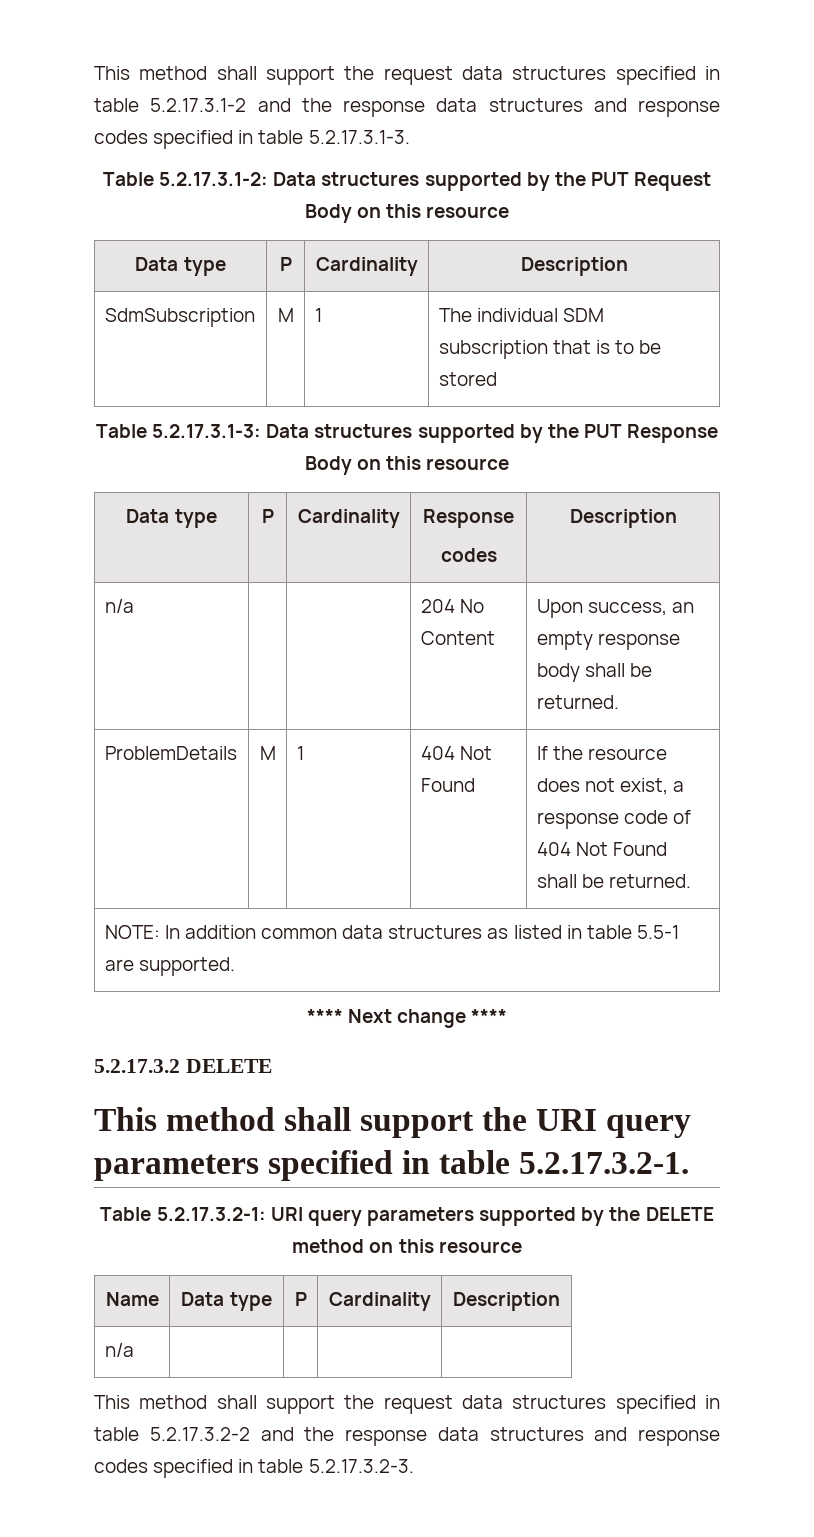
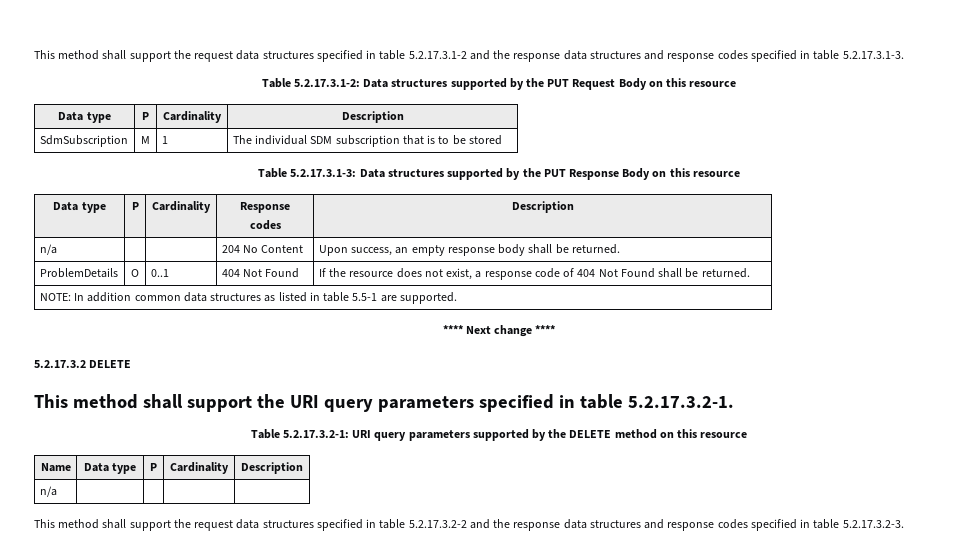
[259,746,276,760] [296,746,304,760] M | 1 -> [131,269,139,277] [150,269,169,277] O | 0..1

